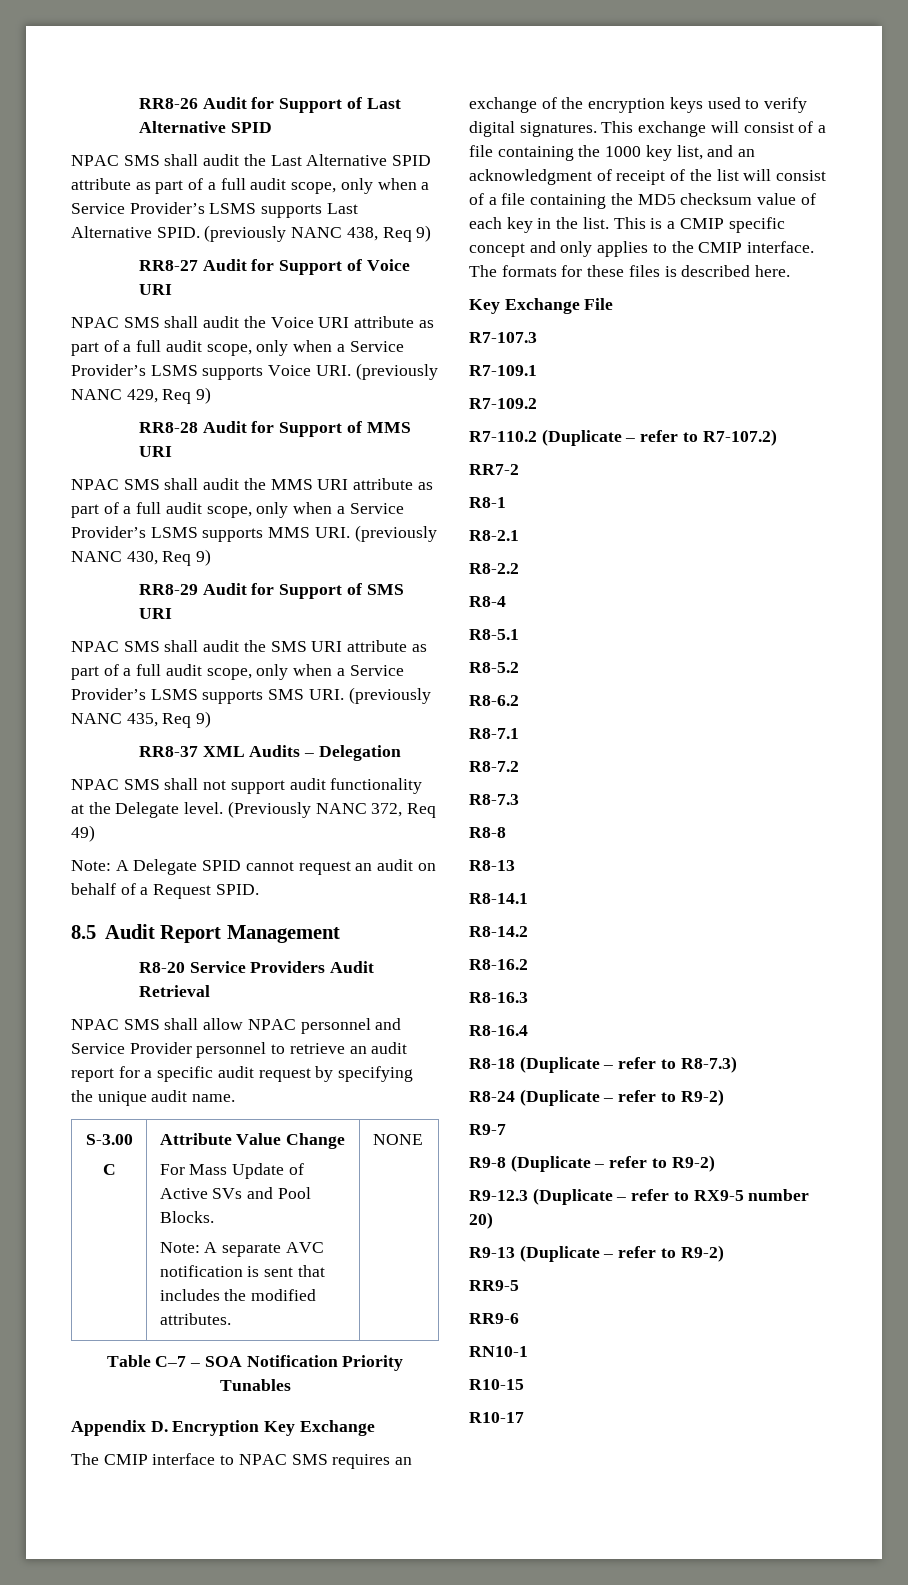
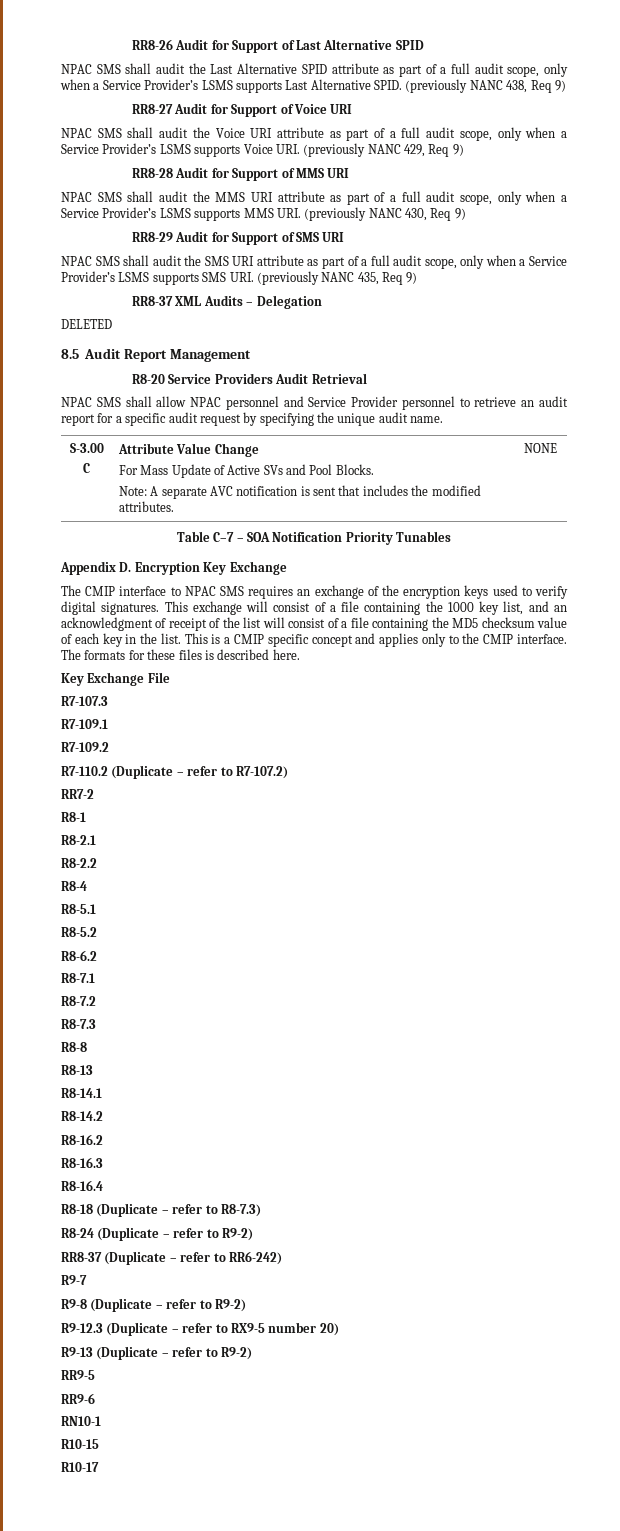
[71,778,423,794] [71,801,437,818] [71,825,95,842] [71,859,436,875] [71,883,259,899] NPAC SMS shall not support audit functionality at the Delegate level. (Previously NANC 372, Req 49) // Note: A Delegate SPID cannot request an audit on behalf of a Request SPID. -> [61,319,112,329] DELETED
[560,241,649,257] only applies -> [379,633,446,647] applies only
(724, 1097) none -> [61,1251,282,1265] // RR8-37 (Duplicate – refer to RR6-242)

